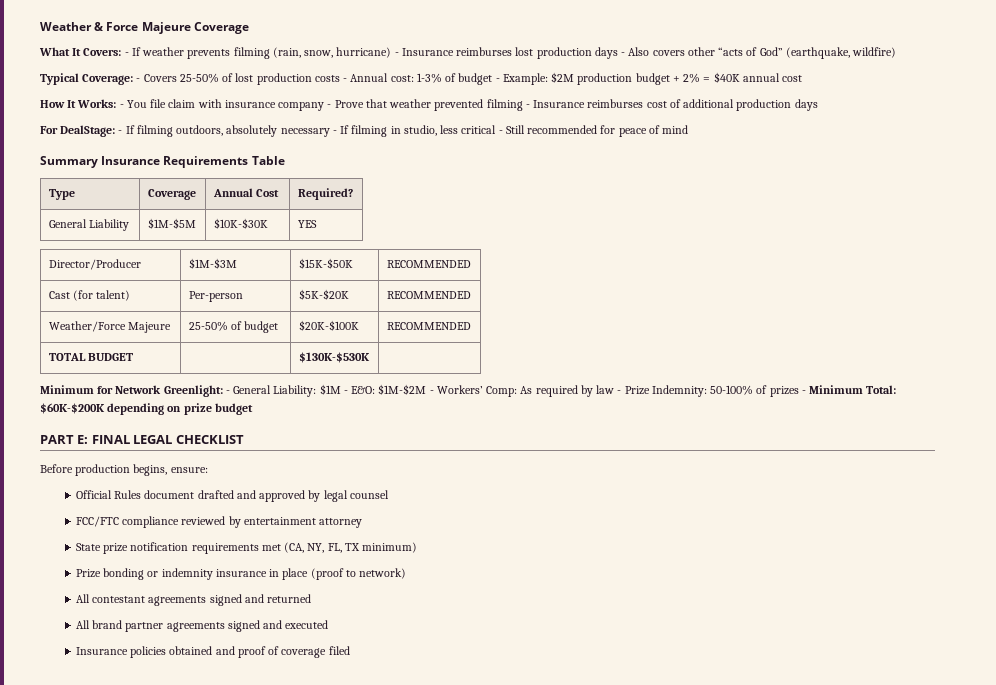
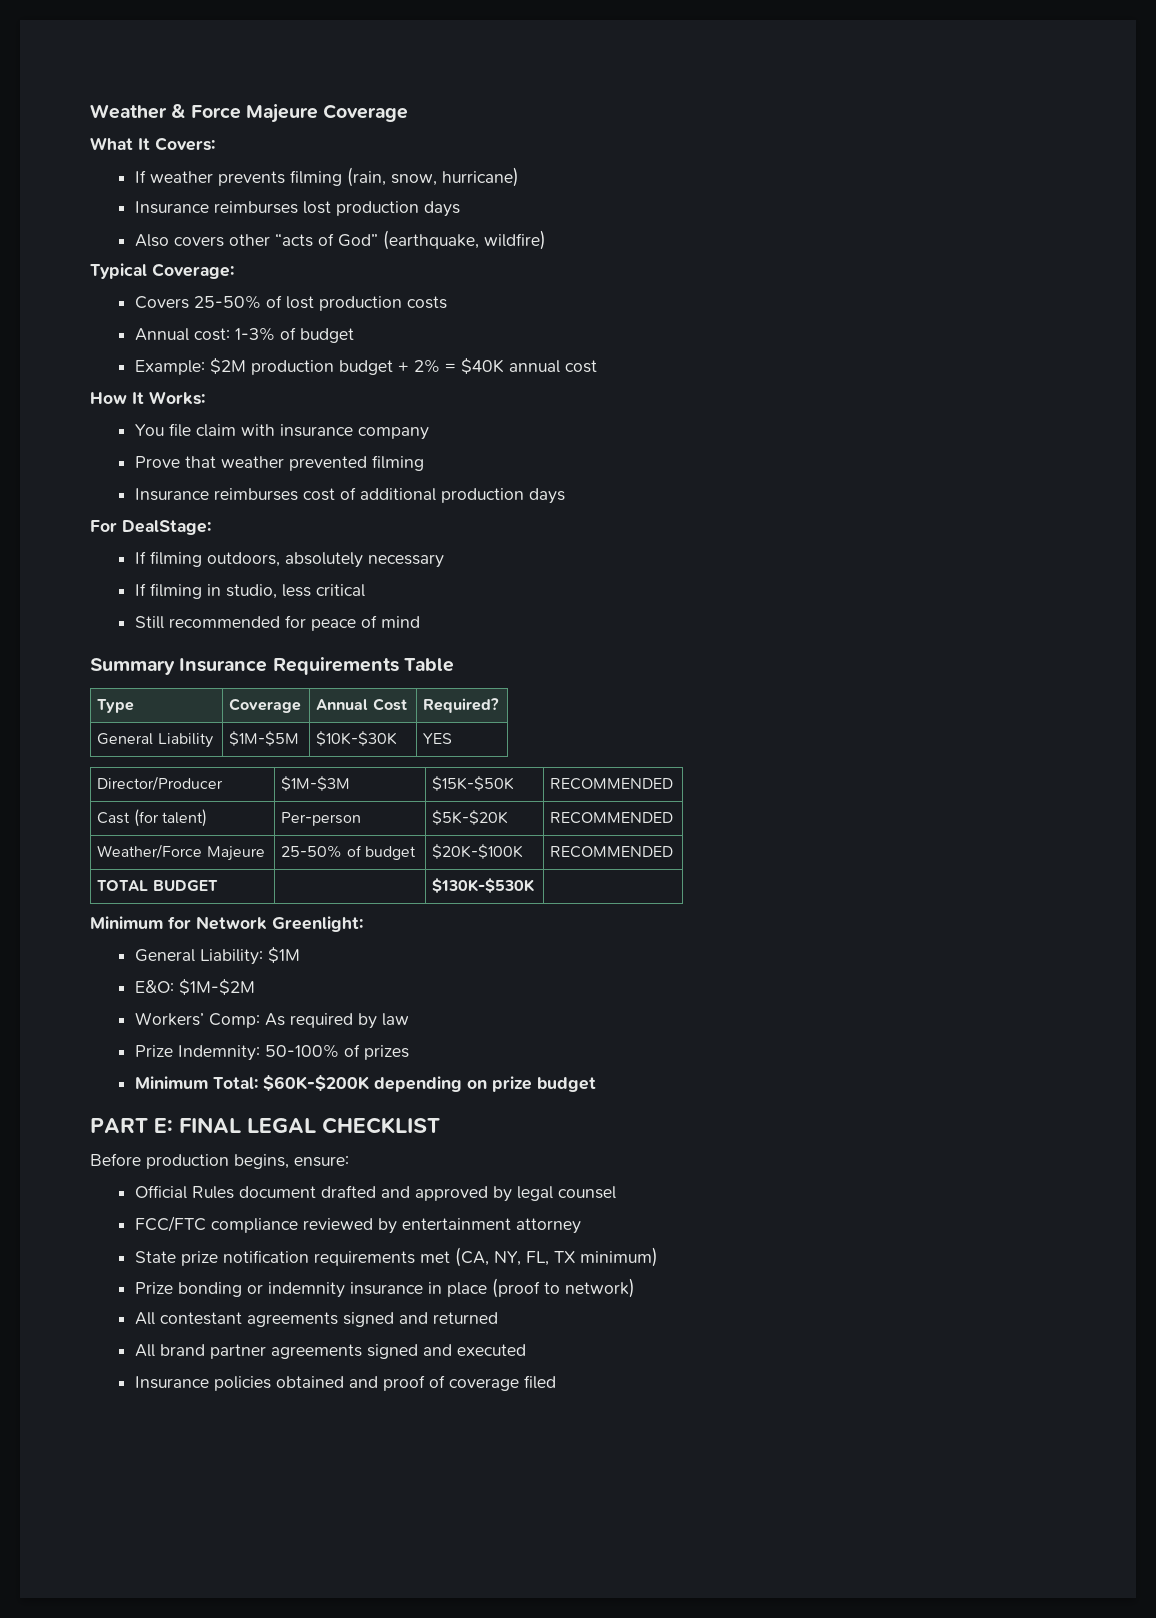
[124,52,129,56] - -> (215, 144) //
[394,52,399,56] - -> (520, 177) //
[621,52,626,56] - -> (461, 209) //
[136,78,141,82] - -> (234, 271) //
[343,78,348,82] - -> (448, 302) //
[495,78,500,82] - -> (355, 335) //
[119,104,124,108] - -> (205, 398) //
[327,104,332,108] - -> (430, 433) //
[525,104,530,108] - -> (425, 463) //
[118,130,123,134] - -> (211, 527) //
[332,130,337,134] - -> (445, 561) //
[498,130,503,134] - -> (366, 590) //
[225,390,230,394] - -> (363, 924) //
[343,390,348,394] - -> (301, 955) //
[429,390,434,394] - -> (256, 987) //
[617,390,622,394] - -> (410, 1019) //
[801,390,806,394] - -> (410, 1052) //

